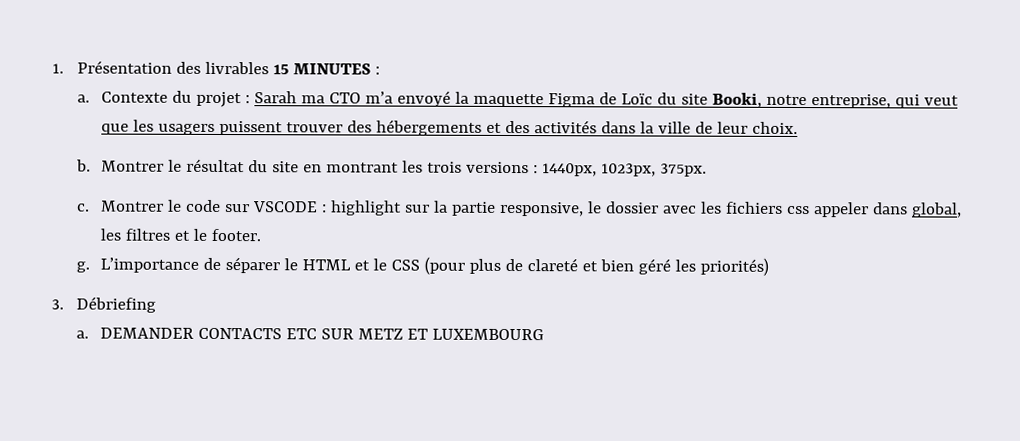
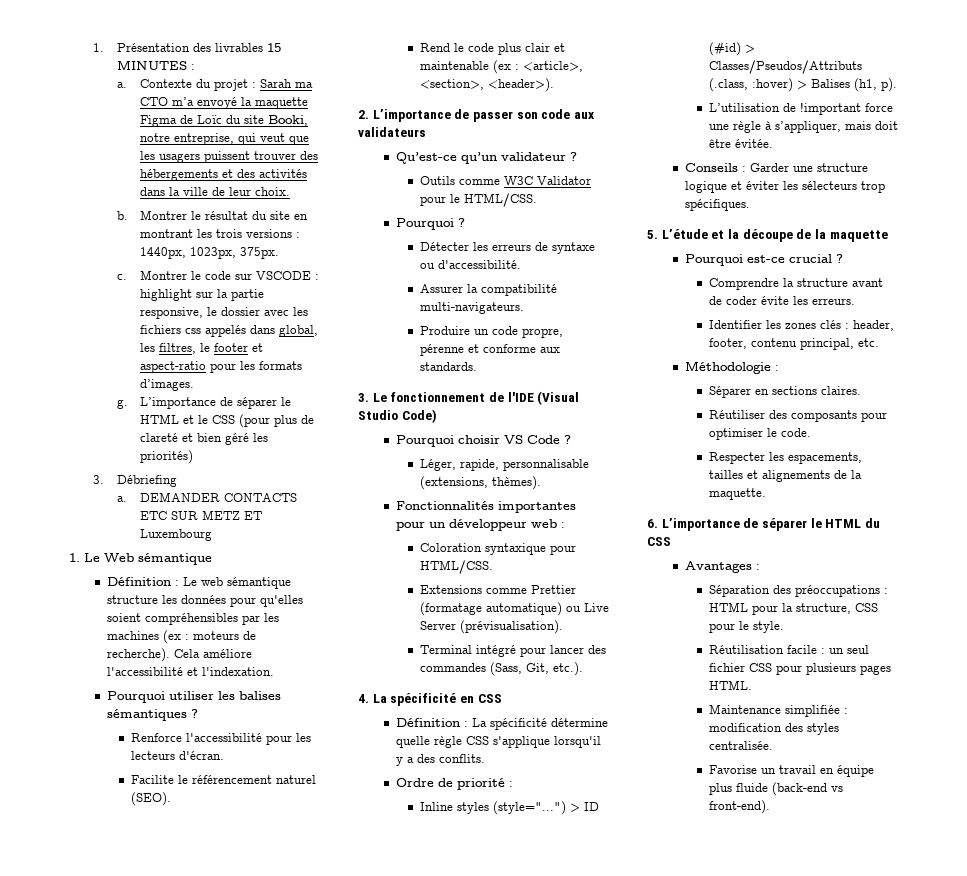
[813,202,869,218] appeler -> [205,325,247,337] appelés
[124,228,261,242] filtres et le footer. -> [159,343,264,354] [140,361,303,373] [140,379,195,391] filtres, le footer et aspect-ratio pour les formats d’images.
[431,328,544,341] LUXEMBOURG -> [140,529,213,541] [69,553,212,565] [107,577,292,589] [107,595,304,607] [107,613,280,625] [107,630,257,644] [107,648,253,662] [107,667,275,676] [107,691,282,703] [107,709,199,721] [130,733,311,745] [130,751,224,760] [130,775,316,784] [130,792,171,806] [419,43,565,55] [419,60,583,74] [419,78,554,92] [358,109,594,122] [358,127,426,137] [396,152,578,164] [419,176,591,185] [419,193,537,207] [396,218,466,230] [419,242,595,254] [419,260,521,269] [419,284,557,296] [419,302,524,314] [419,326,563,338] [419,344,560,356] [419,362,477,371] [358,391,580,405] [358,409,437,423] [396,435,572,447] [419,459,589,471] [419,476,541,490] [396,501,577,513] [396,519,566,531] [419,543,576,555] [419,560,493,574] [419,585,576,594] [419,602,609,616] [419,620,563,634] [419,645,606,657] [419,662,583,676] [358,693,502,706] [396,718,609,730] [396,736,602,748] [396,754,486,766] [396,778,514,790] [419,801,599,815] [708,42,755,56] [708,60,862,74] [708,78,897,92] [708,102,893,115] [708,121,898,133] [708,139,773,148] [685,163,869,172] [685,181,886,193] [685,199,751,211] [647,229,888,242] [685,254,844,266] [708,278,883,290] [708,296,855,305] [708,320,894,331] [708,338,879,350] [685,361,780,374] [708,386,861,398] [708,410,887,422] [708,428,811,440] [708,452,862,464] [708,470,862,482] [708,488,766,500] [647,518,880,531] [647,537,671,546] [685,561,761,573] [708,585,888,597] [708,602,878,615] [708,621,784,633] [708,645,869,654] [708,663,891,675] [708,680,752,690] [708,704,848,717] [708,723,839,735] [708,741,773,750] [708,765,874,777] [708,782,843,796] [708,800,770,814] Luxembourg // 1. Le Web sémantique // Définition : Le web sémantique structure les données pour qu'elles soient compréhensibles par les machines (ex : moteurs de recherche). Cela améliore l'accessibilité et l'indexation. // Pourquoi utiliser les balises sémantiques ? // Renforce l'accessibilité pour les lecteurs d'écran. // Facilite le référencement naturel (SEO). // Rend le code plus clair et maintenable (ex : <article>, <section>, <header>). // 2. L’importance de passer son code aux validateurs // Qu’est-ce qu’un validateur ? // Outils comme W3C Validator pour le HTML/CSS. // Pourquoi ? // Détecter les erreurs de syntaxe ou d'accessibilité. // Assurer la compatibilité multi-navigateurs. // Produire un code propre, pérenne et conforme aux standards. // 3. Le fonctionnement de l'IDE (Visual Studio Code) // Pourquoi choisir VS Code ? // Léger, rapide, personnalisable (extensions, thèmes). // Fonctionnalités importantes pour un développeur web : // Coloration syntaxique pour HTML/CSS. // Extensions comme Prettier (formatage automatique) ou Live Server (prévisualisation). // Terminal intégré pour lancer des commandes (Sass, Git, etc.). // 4. La spécificité en CSS // Définition : La spécificité détermine quelle règle CSS s'applique lorsqu'il y a des conflits. // Ordre de priorité : // Inline styles (style="...") > ID (#id) > Classes/Pseudos/Attributs (.class, :hover) > Balises (h1, p). // L’utilisation de !important force une règle à s’appliquer, mais doit être évitée. // Conseils : Garder une structure logique et éviter les sélecteurs trop spécifiques. // 5. L’étude et la découpe de la maquette // Pourquoi est-ce crucial ? // Comprendre la structure avant de coder évite les erreurs. // Identifier les zones clés : header, footer, contenu principal, etc. // Méthodologie : // Séparer en sections claires. // Réutiliser des composants pour optimiser le code. // Respecter les espacements, tailles et alignements de la maquette. // 6. L’importance de séparer le HTML du CSS // Avantages : // Séparation des préoccupations : HTML pour la structure, CSS pour le style. // Réutilisation facile : un seul fichier CSS pour plusieurs pages HTML. // Maintenance simplifiée : modification des styles centralisée. // Favorise un travail en équipe plus fluide (back-end vs front-end).

